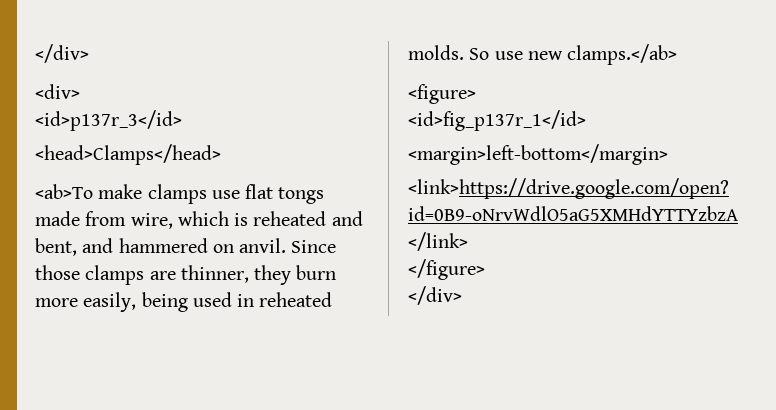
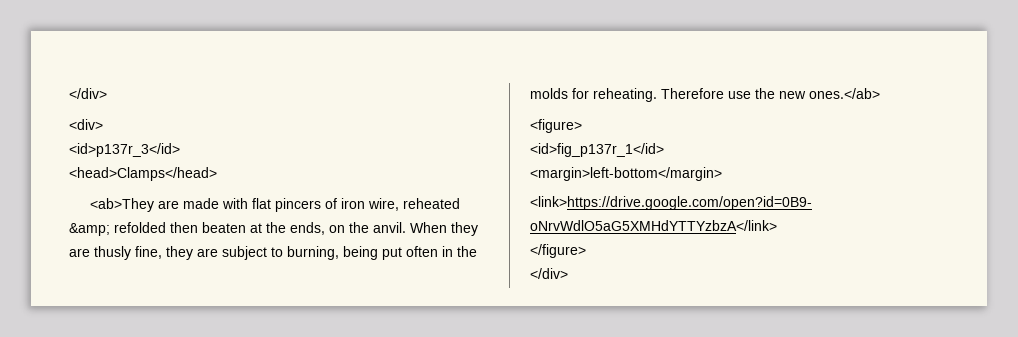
[35,184,325,204] [35,211,363,229] [35,238,337,256] [35,265,337,285] [35,292,333,312] [408,44,678,65] <ab>To make clamps use flat tongs made from wire, which is reheated and bent, and hammered on anvil. Since those clamps are thinner, they burn more easily, being used in reheated molds. So use new clamps.</ab> -> [90,198,461,212] [69,222,478,236] [69,246,477,260] [530,88,880,102] <ab>They are made with flat pincers of iron wire, reheated &amp; refolded then beaten at the ends, on the anvil. When they are thusly fine, they are subject to burning, being put often in the molds for reheating. Therefore use the new ones.</ab>

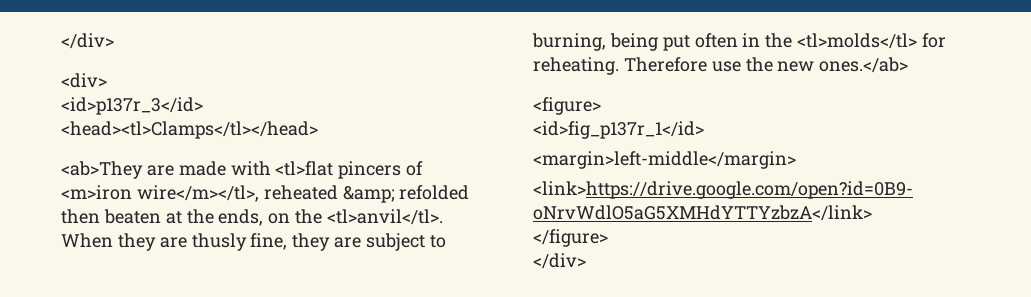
[69,167,217,181] <head>Clamps</head> -> [61,121,318,139] <head><tl>Clamps</tl></head>
[252,198,272,209] flat -> [275,161,334,176] <tl>flat
[341,198,400,211] iron wire, -> [61,185,259,202] <m>iron wire</m></tl>,
[373,222,406,233] anvil. -> [327,209,444,225] <tl>anvil</tl>.
[530,88,568,99] molds -> [797,33,918,49] <tl>molds</tl>
[530,167,722,181] <margin>left-bottom</margin> -> [533,151,796,169] <margin>left-middle</margin>

